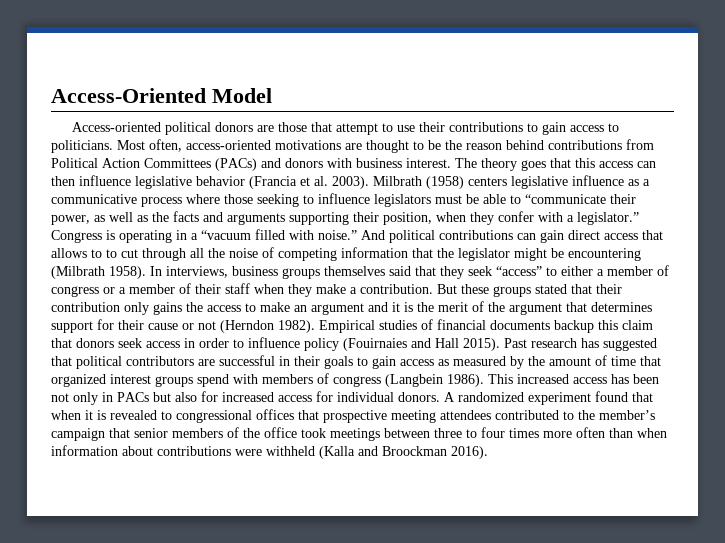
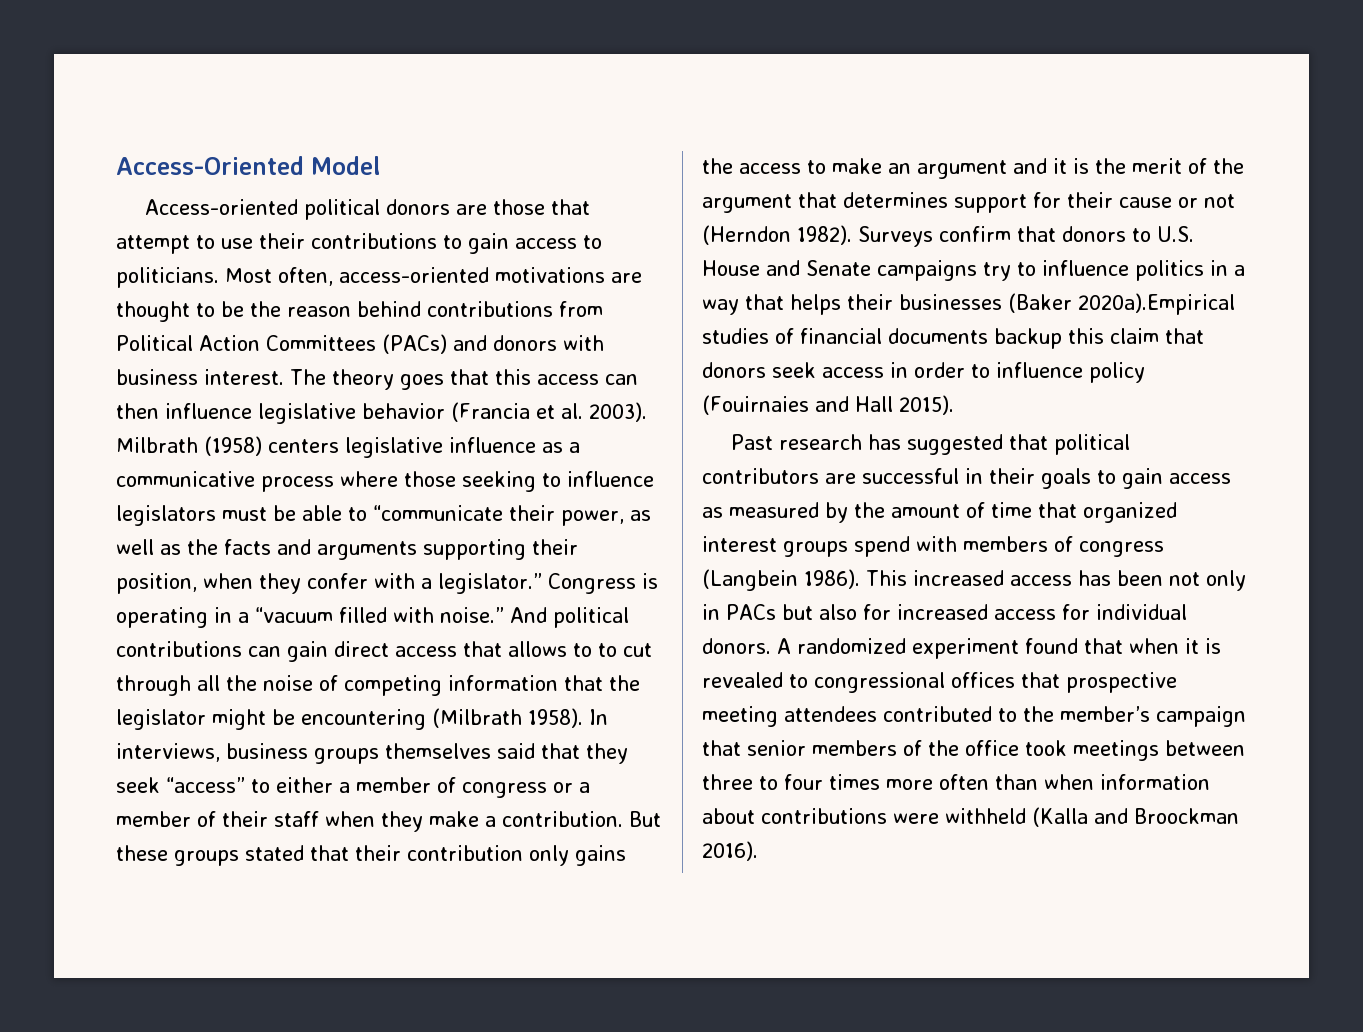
[319,320,375,333] Empirical -> [858,226,1194,247] [702,260,1245,281] [702,293,1235,315] Surveys confirm that donors to U.S. House and Senate campaigns try to influence politics in a way that helps their businesses (Baker 2020a).Empirical
(500, 344) none -> (954, 405) //

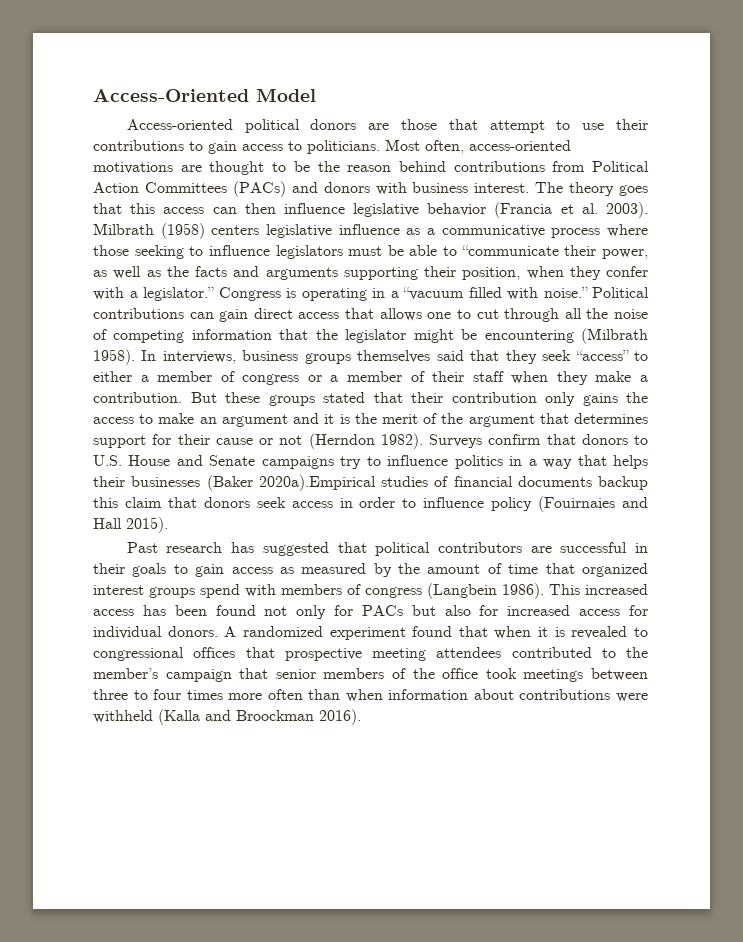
[509,607,629,628] And political -> [592,287,649,298] Political
[573,643,592,657] to -> [427,312,452,319] one
(1163, 578) none -> [215,605,256,616] found
[702,604,720,620] in -> [334,605,354,616] for

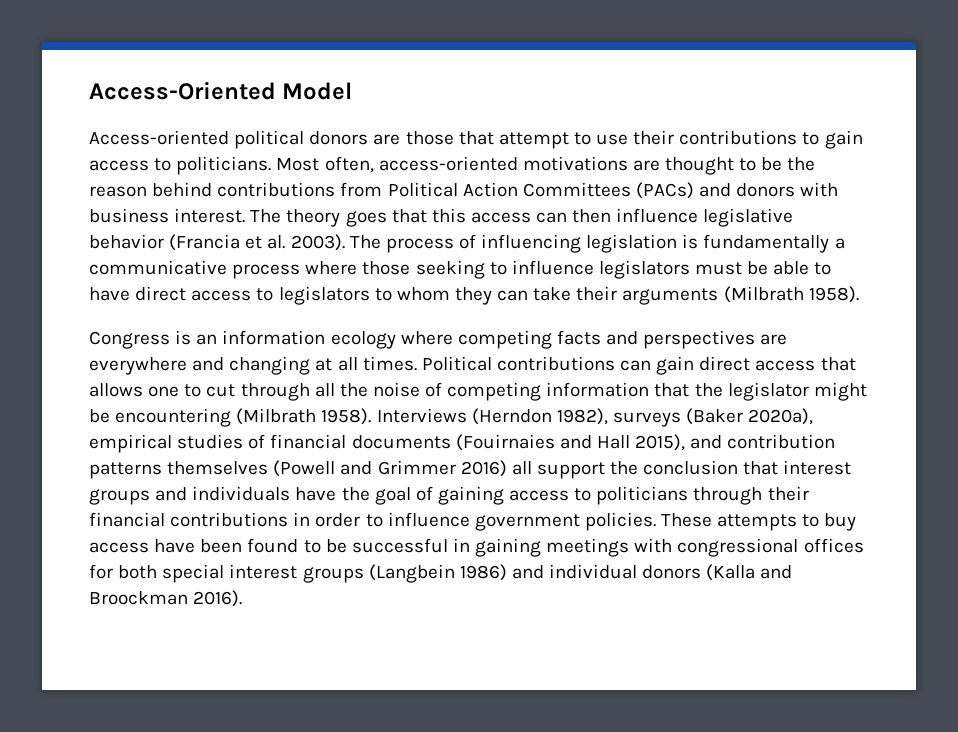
[93,223,421,239] Milbrath (1958) centers legislative influence as -> [349,234,830,253] The process of influencing legislation is fundamentally
[461,245,648,259] [93,266,648,280] [93,287,588,301] “communicate their power, as well as the facts and arguments supporting their position, when they confer with a legislator.” Congress is operating in a “vacuum filled with noise.” -> [89,286,859,305] [89,330,788,349] [89,356,417,375] have direct access to legislators to whom they can take their arguments (Milbrath 1958). // Congress is an information ecology where competing facts and perspectives are everywhere and changing at all times.
[141,350,648,364] [93,371,648,385] [93,392,648,406] [93,413,648,427] [93,433,648,449] [93,455,648,469] [93,475,648,491] [93,496,649,512] [93,517,168,533] [126,542,648,556] [93,563,648,577] [93,583,648,599] [93,605,648,619] [93,626,648,640] [93,647,648,661] [93,668,649,682] [93,689,648,702] [93,710,153,723] In interviews, business groups themselves said that they seek “access” to either a member of congress or a member of their staff when they make a contribution. But these groups stated that their contribution only gains the access to make an argument and it is the merit of the argument that determines support for their cause or not (Herndon 1982). Surveys confirm that donors to U.S. House and Senate campaigns try to influence politics in a way that helps their businesses (Baker 2020a).Empirical studies of financial documents backup this claim that donors seek access in order to influence policy (Fouirnaies and Hall 2015). // Past research has suggested that political contributors are successful in their goals to gain access as measured by the amount of time that organized interest groups spend with members of congress (Langbein 1986). This increased access has been found not only for PACs but also for increased access for individual donors. A randomized experiment found that when it is revealed to congressional offices that prospective meeting attendees contributed to the member’s campaign that senior members of the office took meetings between three to four times more often than when information about contributions were withheld -> [376,408,814,427] [89,434,836,453] [89,460,852,479] [89,486,809,505] [89,512,857,531] [89,538,864,557] [89,564,702,583] Interviews (Herndon 1982), surveys (Baker 2020a), empirical studies of financial documents (Fouirnaies and Hall 2015), and contribution patterns themselves (Powell and Grimmer 2016) all support the conclusion that interest groups and individuals have the goal of gaining access to politicians through their financial contributions in order to influence government policies. These attempts to buy access have been found to be successful in gaining meetings with congressional offices for both special interest groups (Langbein 1986) and individual donors

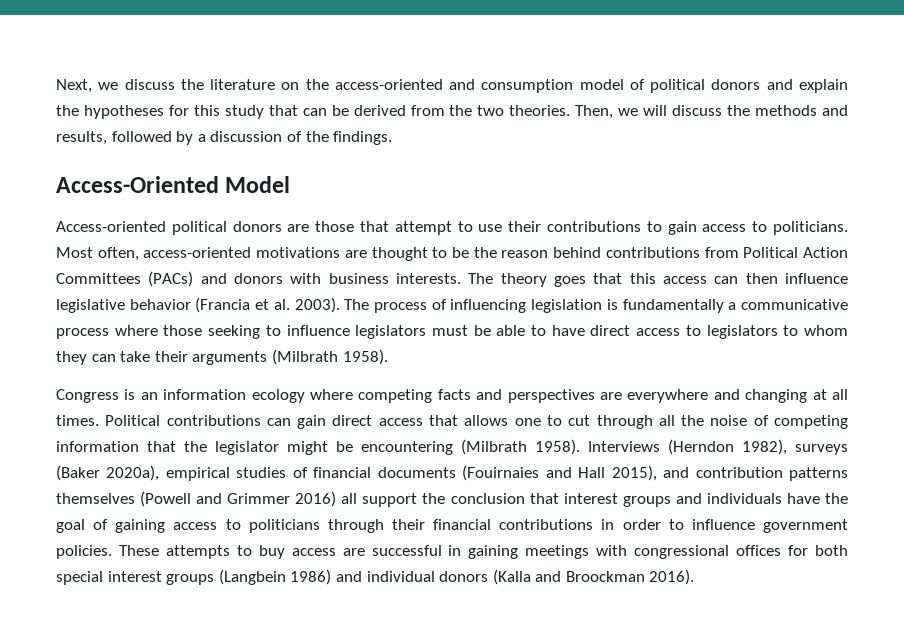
(89, 90) none -> [56,79,848,93] [56,105,848,119] [56,131,393,145] Next, we discuss the literature on the access-oriented and consumption model of political donors and explain the hypotheses for this study that can be derived from the two theories. Then, we will discuss the methods and results, followed by a discussion of the findings. //
[174,208,246,223] interest. -> [396,273,461,284] interests.
[154,538,347,553] have been found to be -> [342,548,365,556] are

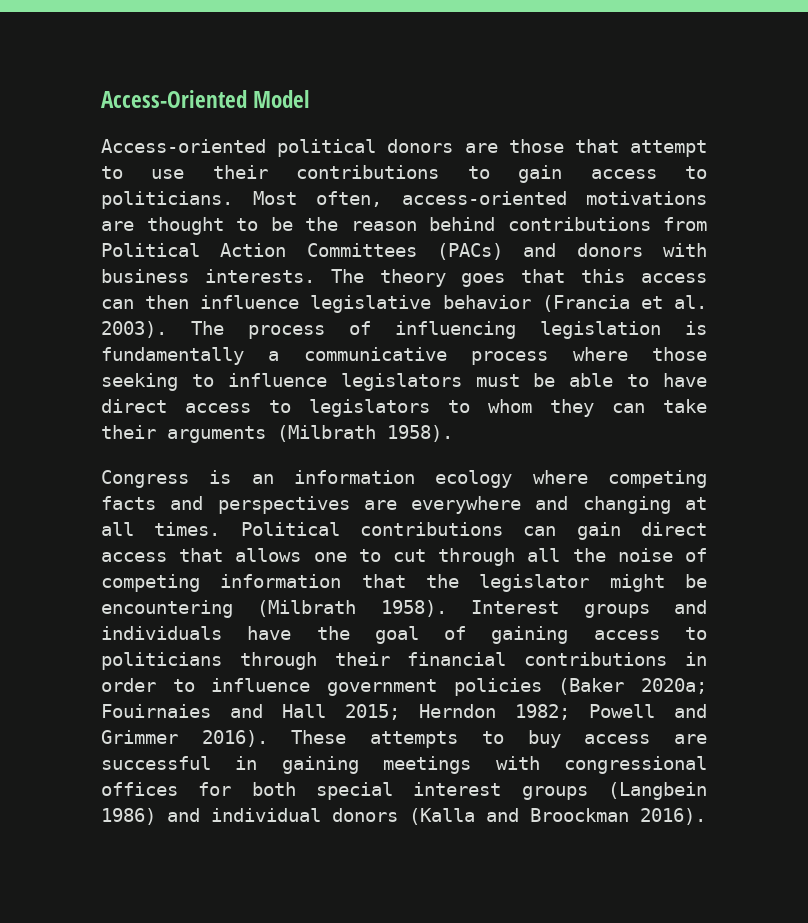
[56,79,848,93] [56,105,848,119] [56,131,393,145] Next, we discuss the literature on the access-oriented and consumption model of political donors and explain the hypotheses for this study that can be derived from the two theories. Then, we will discuss the methods and results, followed by a discussion of the findings. // -> (101, 99) none
[588,439,848,455] [56,465,848,481] [56,491,618,507] Interviews (Herndon 1982), surveys (Baker 2020a), empirical studies of financial documents (Fouirnaies and Hall 2015), and contribution patterns themselves (Powell and Grimmer 2016) all support the conclusion that interest -> [471,600,560,614] Interest
[56,545,112,559] policies. -> [453,678,707,696] [101,704,707,720] [101,730,268,747] policies (Baker 2020a; Fouirnaies and Hall 2015; Herndon 1982; Powell and Grimmer 2016).

